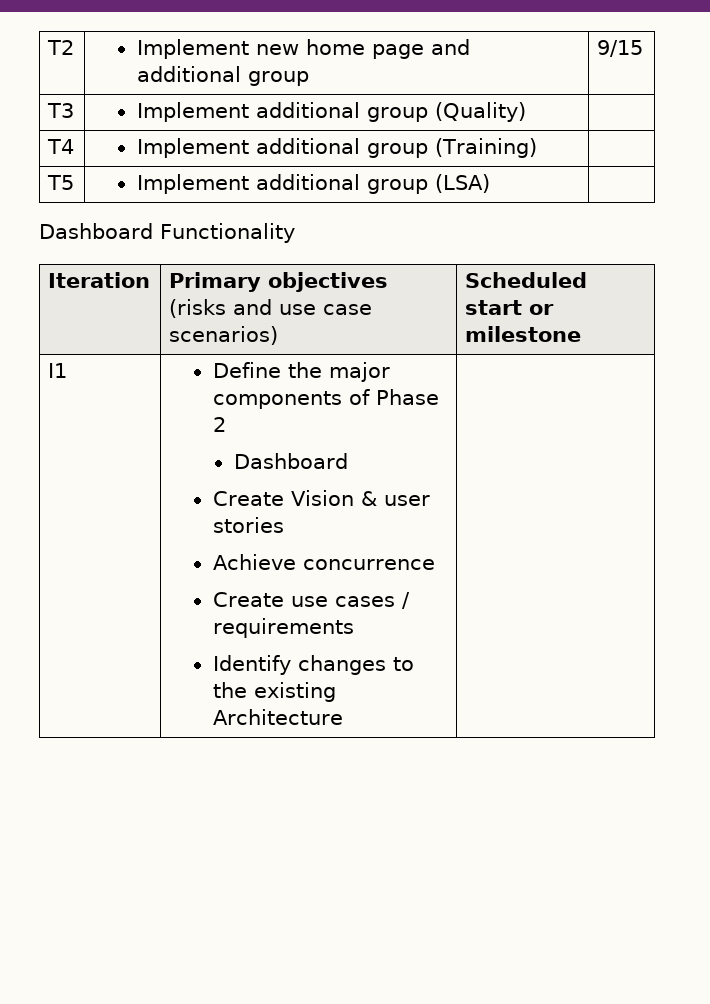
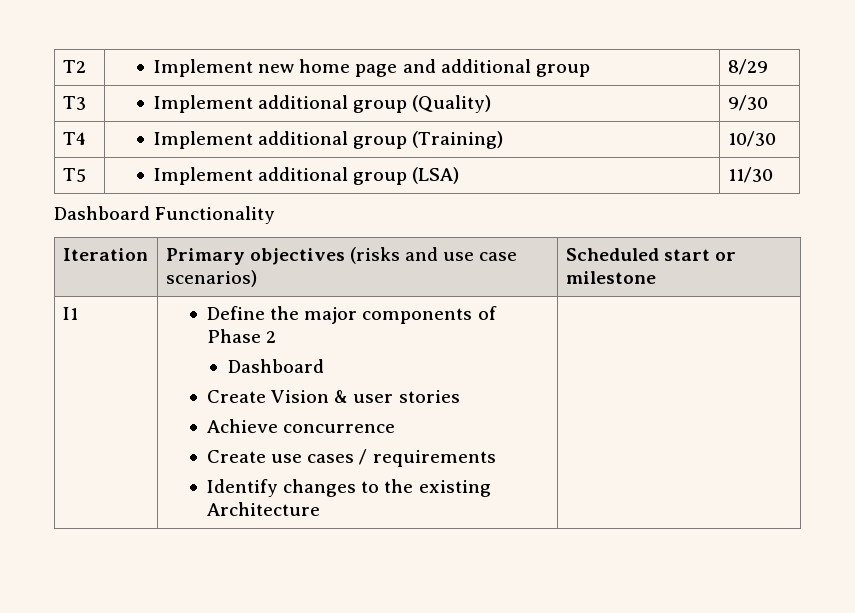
[597,40,644,57] 9/15 -> [727,59,768,75] 8/29
(526, 112) none -> [727,95,768,111] 9/30
(537, 148) none -> [727,131,776,147] 10/30
(490, 183) none -> [727,167,773,183] 11/30

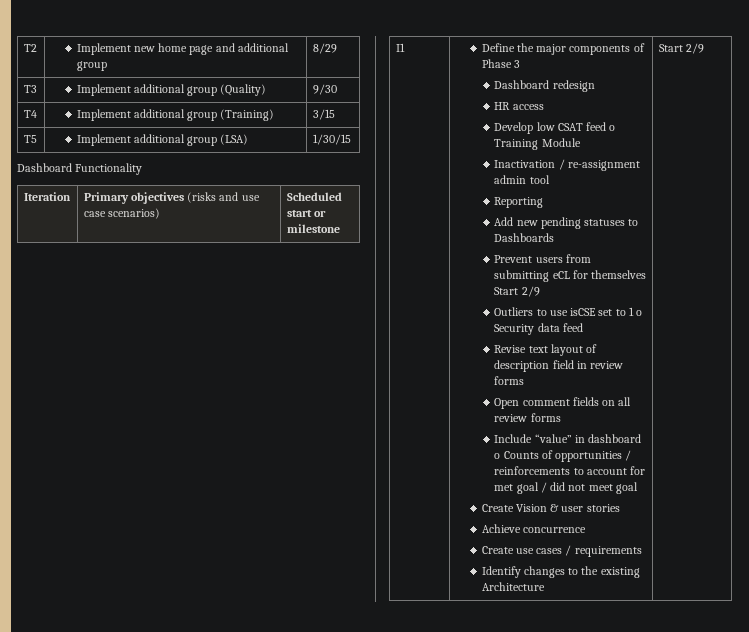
[727,131,776,147] 10/30 -> [312,109,335,120] 3/15
[727,167,773,183] 11/30 -> [312,134,351,145] 1/30/15
[266,331,277,343] [227,359,324,373] 2 // Dashboard -> [513,60,520,68] [494,80,595,92] [494,102,544,110] [494,122,616,134] [494,138,581,150] [494,159,640,171] [494,175,550,184] [494,197,544,208] [494,217,639,229] [494,233,555,242] [494,254,591,263] [494,270,647,282] [494,286,540,297] [494,307,643,316] [494,323,583,335] [494,344,598,356] [494,360,624,372] [494,376,525,385] [494,397,632,409] [494,413,561,422] [494,434,642,443] [494,450,632,462] [494,466,646,475] [494,482,638,494] 3 // Dashboard redesign // HR access // Develop low CSAT feed o Training Module // Inactivation / re-assignment admin tool // Reporting // Add new pending statuses to Dashboards // Prevent users from submitting eCL for themselves Start 2/9 // Outliers to use isCSE set to 1 o Security data feed // Revise text layout of description field in review forms // Open comment fields on all review forms // Include “value” in dashboard o Counts of opportunities / reinforcements to account for met goal / did not meet goal
(321, 509) none -> [658,43,704,54] Start 2/9

